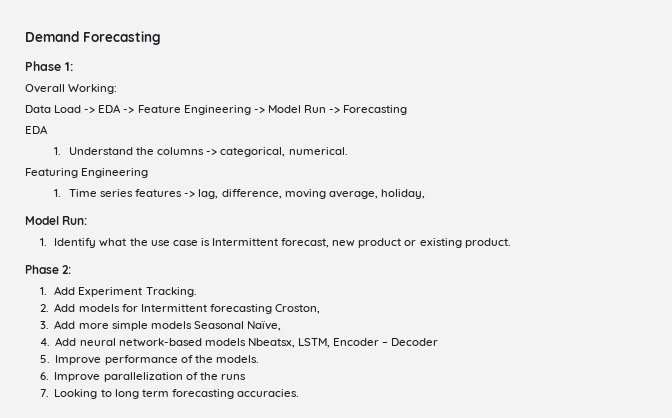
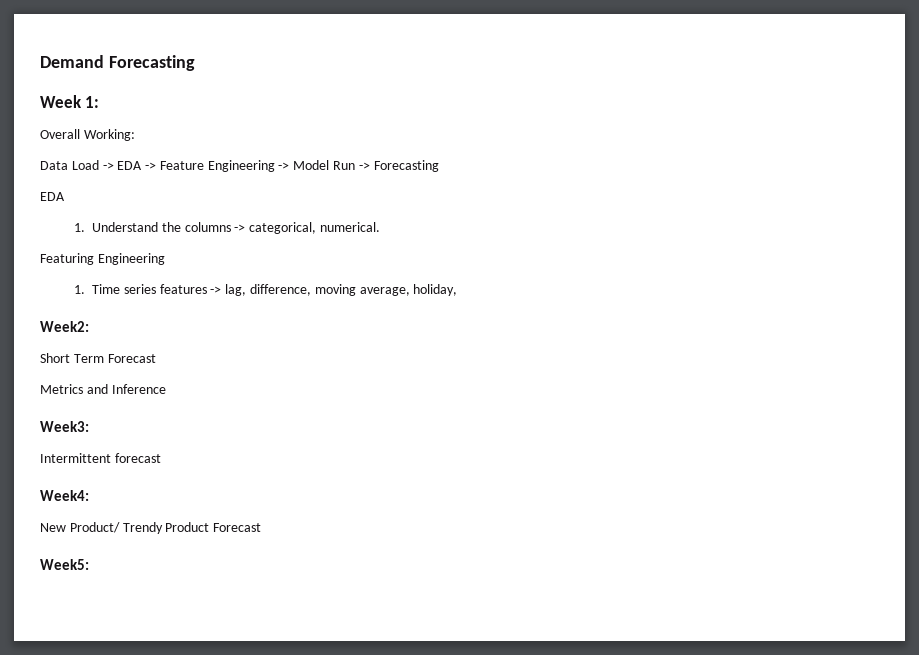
[25,61,61,71] Phase -> [40,95,82,108] Week
[25,216,88,225] [39,238,511,248] [25,265,72,274] [39,286,197,297] [39,303,320,314] [39,320,281,331] [39,337,439,348] [39,355,259,365] [39,372,246,382] [39,389,299,399] Model Run: // 1. Identify what the use case is Intermittent forecast, new product or existing product. // Phase 2: // 1. Add Experiment Tracking. // 2. Add models for Intermittent forecasting Croston, // 3. Add more simple models Seasonal Naïve, // 4. Add neural network-based models Nbeatsx, LSTM, Encoder – Decoder // 5. Improve performance of the models. // 6. Improve parallelization of the runs // 7. Looking to long term forecasting accuracies. -> [40,321,89,332] [40,353,156,363] [40,384,166,394] [40,421,89,432] [40,453,161,463] [40,490,89,501] [40,522,262,534] [40,559,89,570] Week2: // Short Term Forecast // Metrics and Inference // Week3: // Intermittent forecast // Week4: // New Product/ Trendy Product Forecast // Week5:

